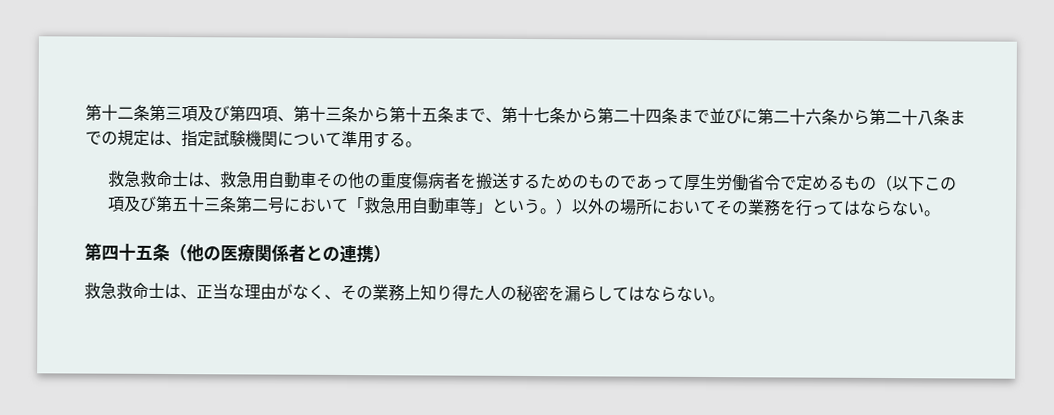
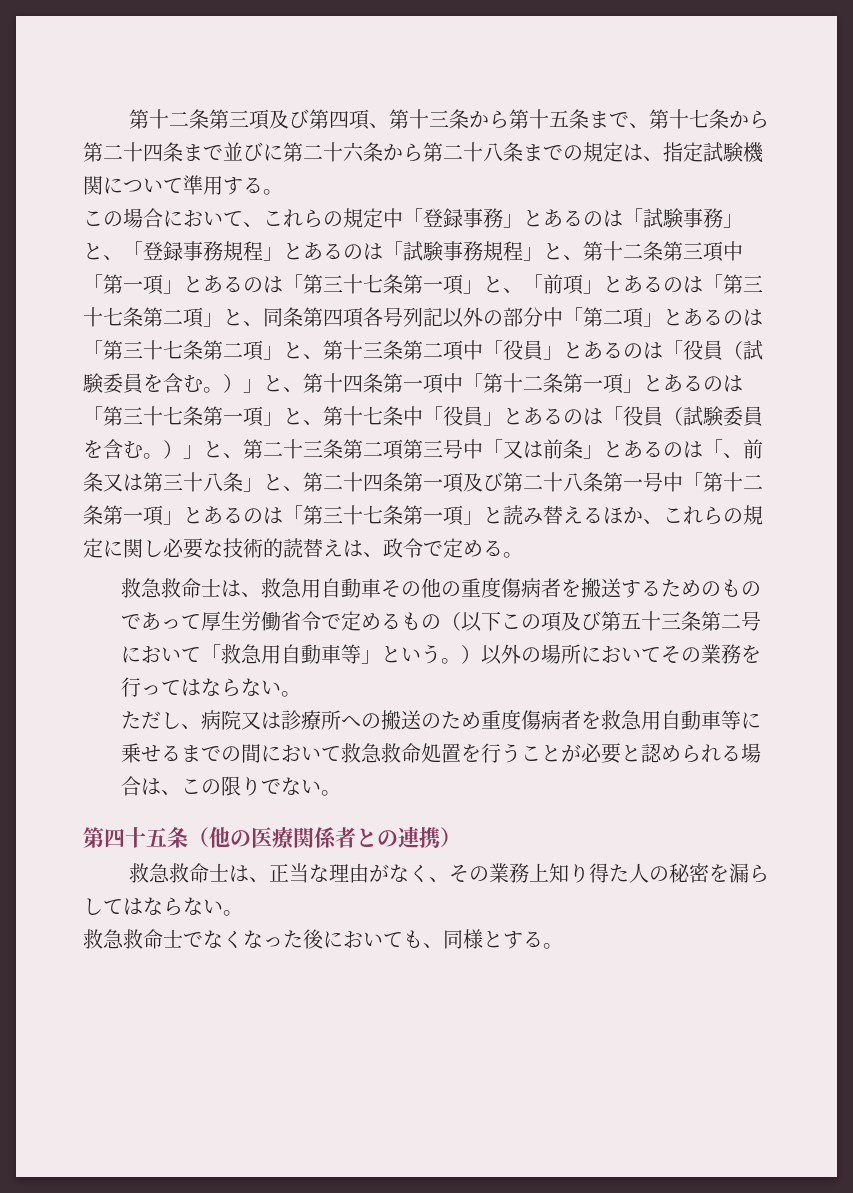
(422, 144) none -> [83,208,743,228] [83,241,743,262] [83,274,763,295] [83,307,763,328] [83,340,763,361] [82,373,743,394] [83,406,763,427] [83,439,763,460] [83,472,763,493] [83,505,763,526] [83,538,523,559] // この場合において、これらの規定中「登録事務」とあるのは「試験事務」と、「登録事務規程」とあるのは「試験事務規程」と、第十二条第三項中「第一項」とあるのは「第三十七条第一項」と、「前項」とあるのは「第三十七条第二項」と、同条第四項各号列記以外の部分中「第二項」とあるのは「第三十七条第二項」と、第十三条第二項中「役員」とあるのは「役員（試験委員を含む。）」と、第十四条第一項中「第十二条第一項」とあるのは「第三十七条第一項」と、第十七条中「役員」とあるのは「役員（試験委員を含む。）」と、第二十三条第二項第三号中「又は前条」とあるのは「、前条又は第三十八条」と、第二十四条第一項及び第二十八条第一号中「第十二条第一項」とあるのは「第三十七条第一項」と読み替えるほか、これらの規定に関し必要な技術的読替えは、政令で定める。
(940, 213) none -> [120,709,761,730] [120,743,761,764] [120,776,341,796] // ただし、病院又は診療所への搬送のため重度傷病者を救急用自動車等に乗せるまでの間において救急救命処置を行うことが必要と認められる場合は、この限りでない。
(725, 299) none -> [83,929,563,949] // 救急救命士でなくなった後においても、同様とする。

